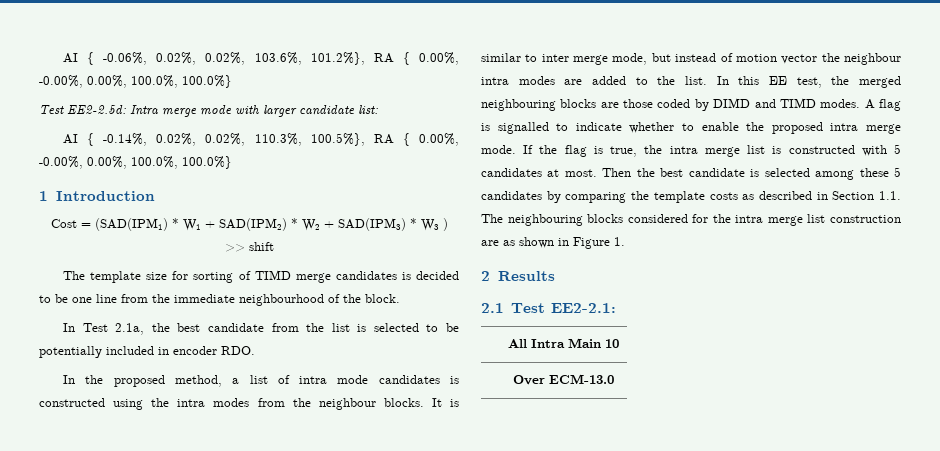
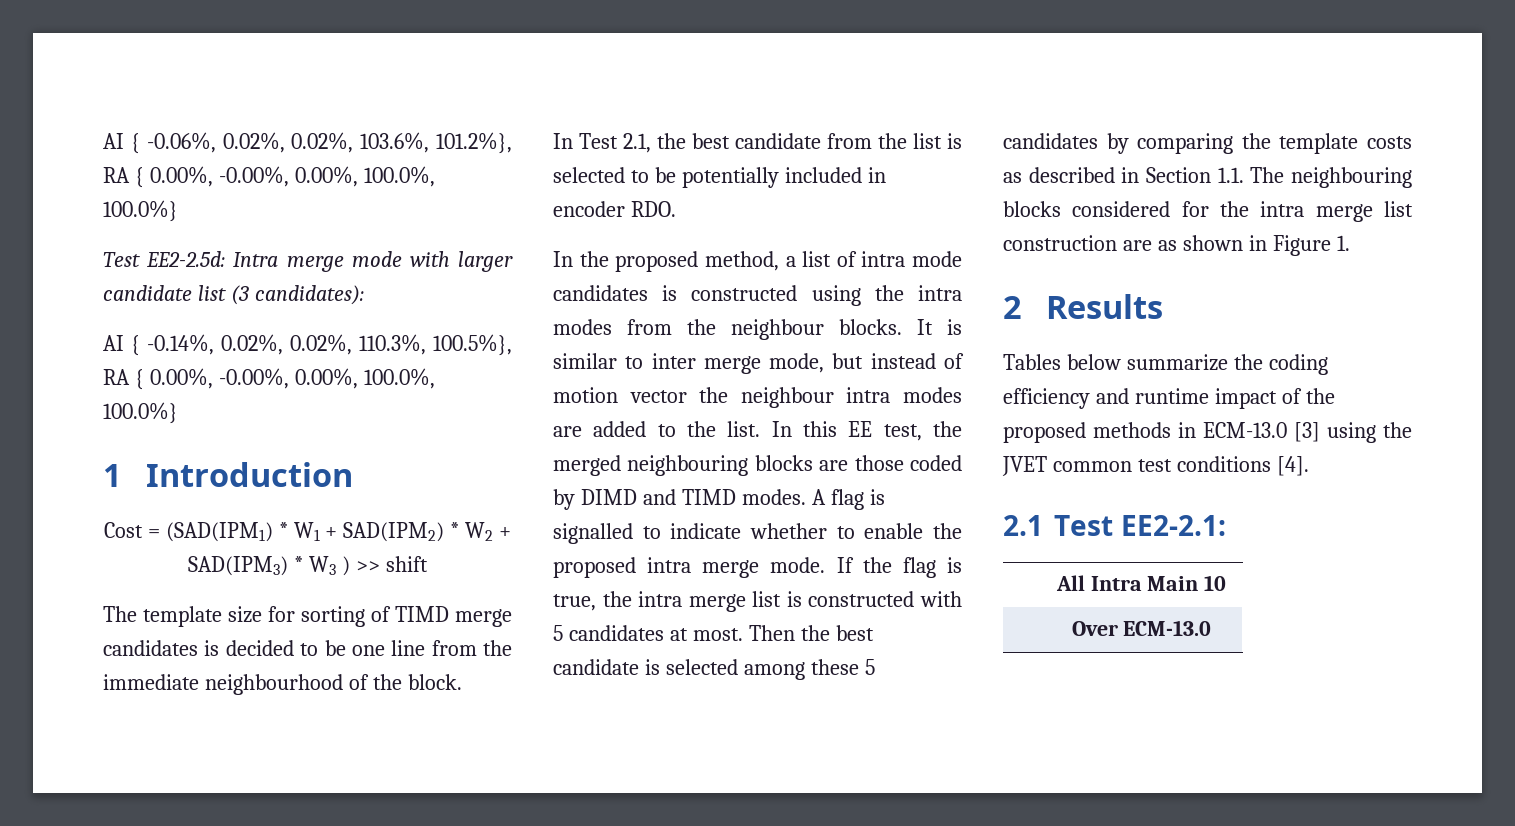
[358,105,378,114] list: -> [197,285,364,305] list (3 candidates):
[115,323,145,335] 2.1a, -> [623,133,651,153] 2.1,
(556, 276) none -> [1003,354,1328,375] [1003,388,1335,409] [1003,422,1412,443] [1002,456,1309,476] // Tables below summarize the coding efficiency and runtime impact of the proposed methods in ECM-13.0 [3] using the JVET common test conditions [4].

